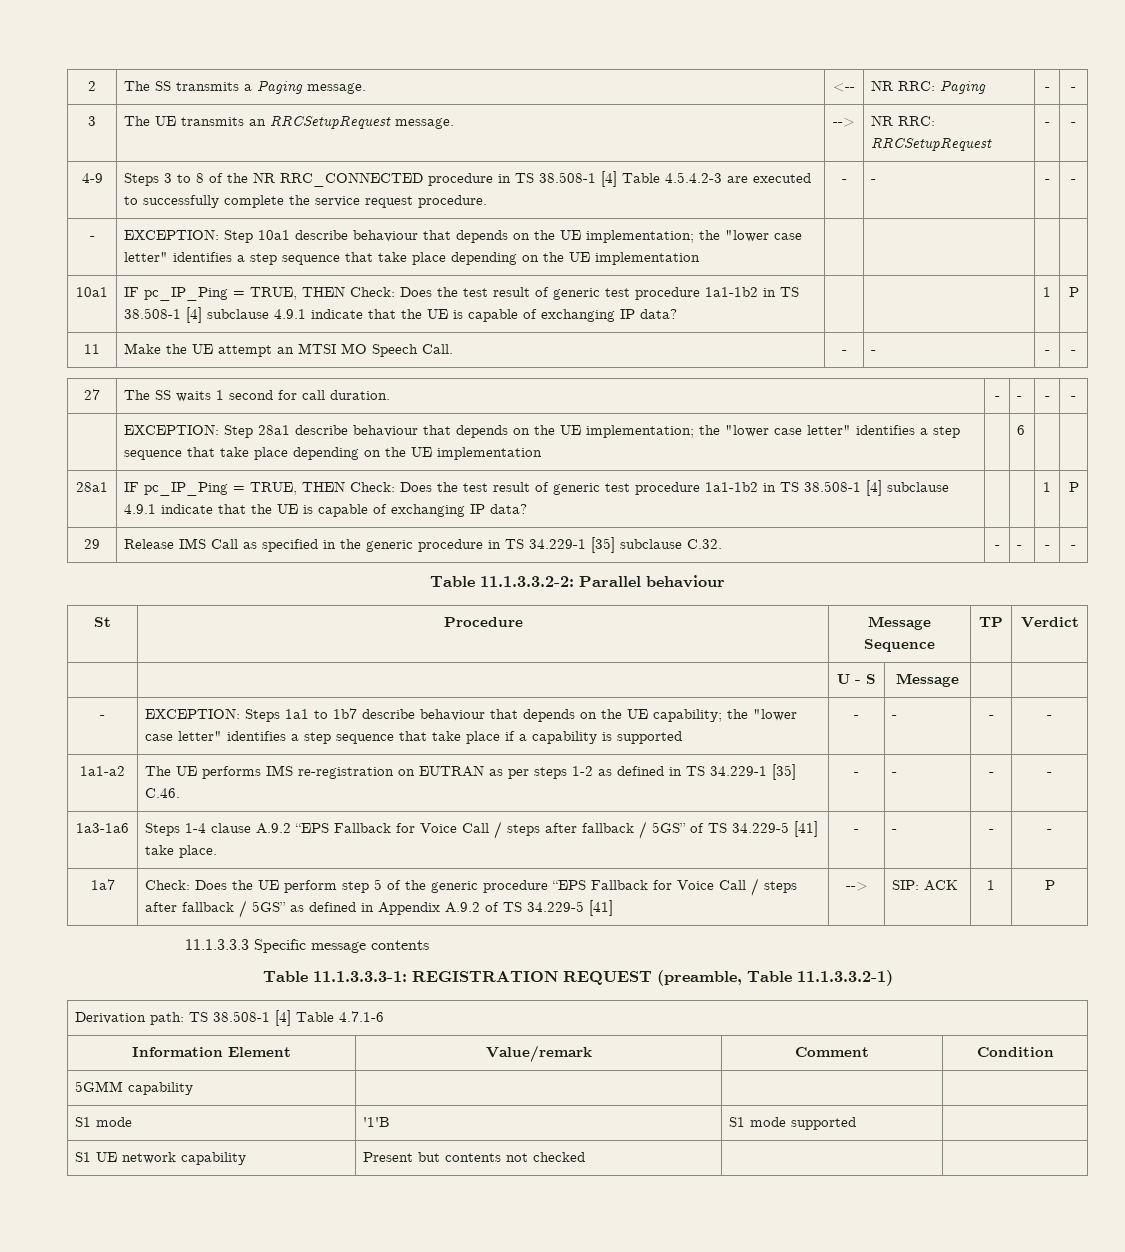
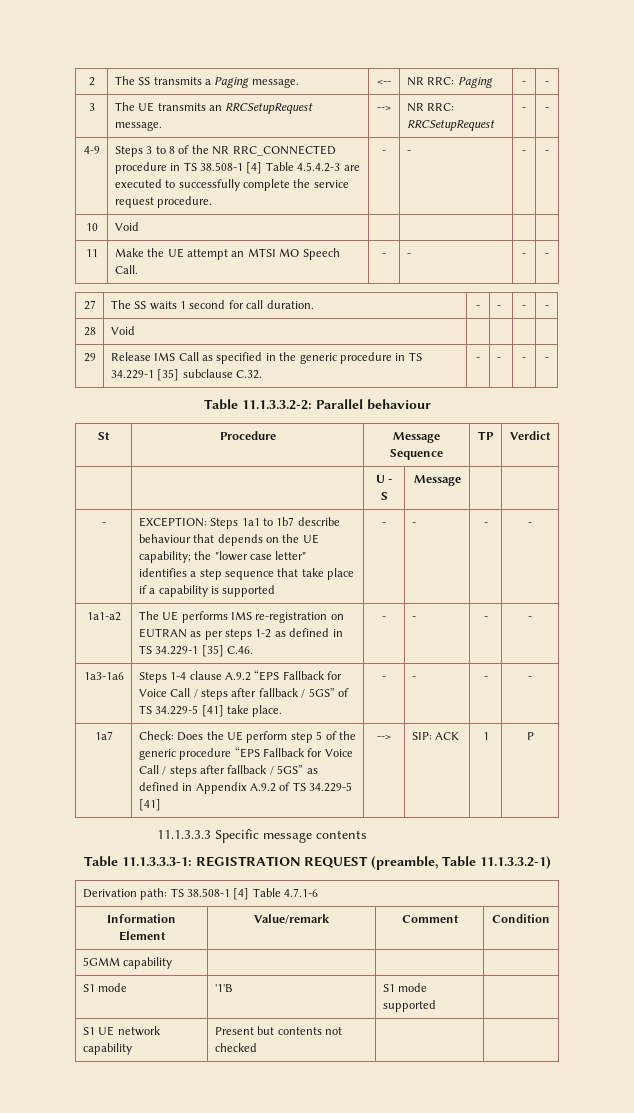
[89,236,95,240] [124,229,803,243] [124,252,701,265] [76,287,108,297] [124,286,800,301] [124,307,678,323] [1043,287,1051,297] [1068,287,1079,297] - | EXCEPTION: Step 10a1 describe behaviour that depends on the UE implementation; the "lower case letter" identifies a step sequence that take place depending on the UE implementation | | | | // 10a1 | IF pc_IP_Ping = TRUE, THEN Check: Does the test result of generic test procedure 1a1-1b2 in TS 38.508-1 [4] subclause 4.9.1 indicate that the UE is capable of exchanging IP data? | | | 1 | P -> [85,223,98,231] [114,222,139,231] 10 | Void | | | |
[124,424,961,438] [124,447,543,460] [1017,425,1026,435] [76,482,108,492] [124,480,950,496] [124,504,528,517] [1043,482,1051,492] [1068,482,1079,492] | EXCEPTION: Step 28a1 describe behaviour that depends on the UE implementation; the "lower case letter" identifies a step sequence that take place depending on the UE implementation | | 6 | | // 28a1 | IF pc_IP_Ping = TRUE, THEN Check: Does the test result of generic test procedure 1a1-1b2 in TS 38.508-1 [4] subclause 4.9.1 indicate that the UE is capable of exchanging IP data? | | | 1 | P -> [83,327,96,336] [110,326,135,335] 28 | Void | | | |

